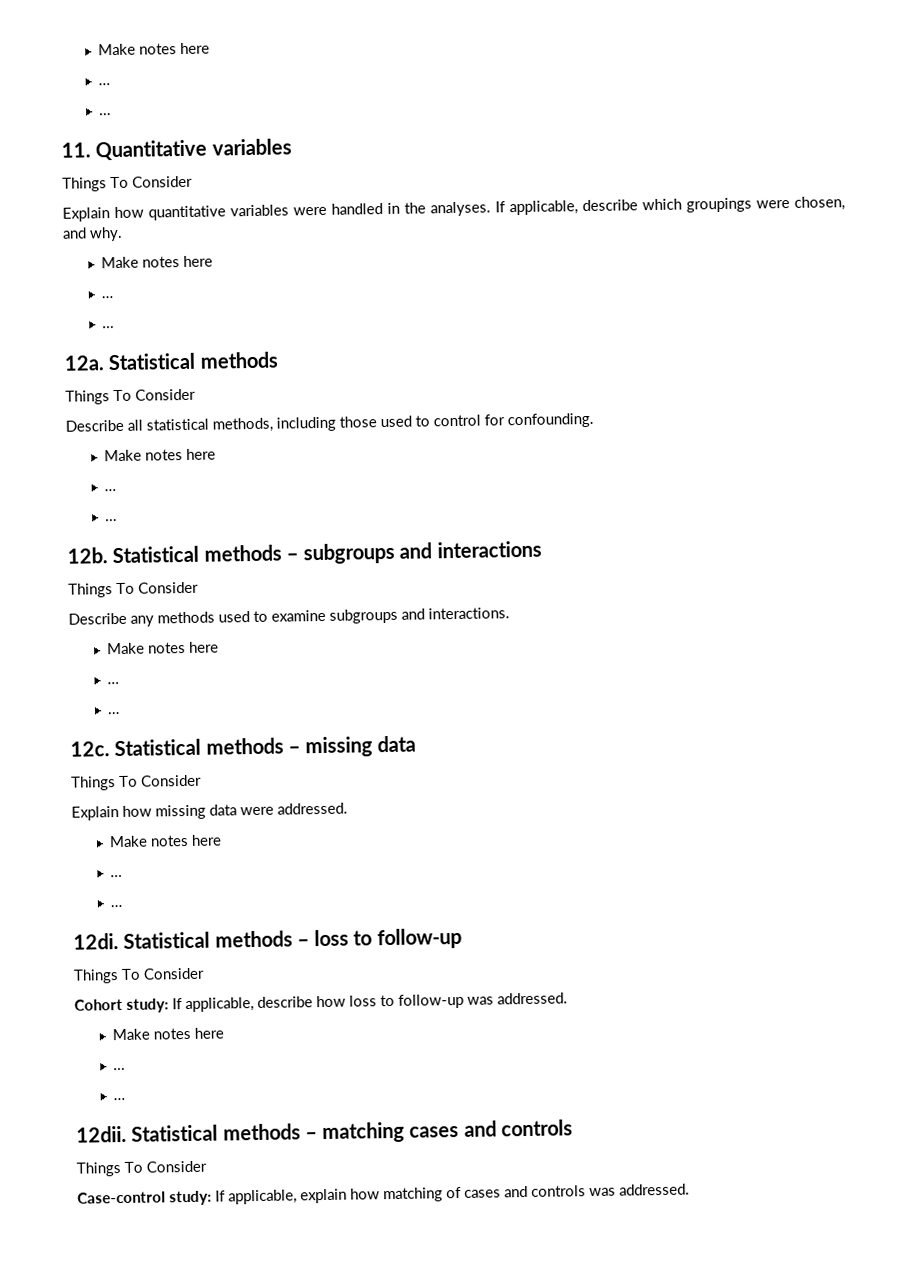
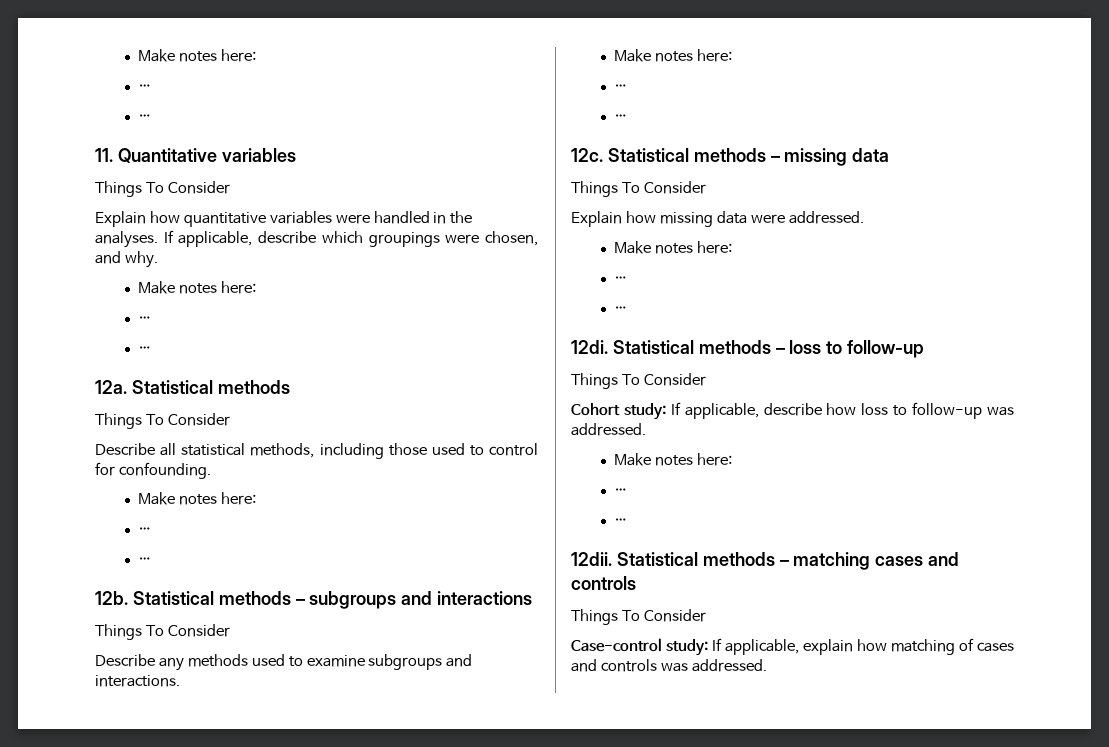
[97,42,210,56] Make notes here -> [138,49,257,62] Make notes here:
[182,255,213,268] here -> [221,281,257,294] here:
[185,448,216,460] here -> [221,492,257,505] here:
[188,641,219,653] here -> [697,49,733,62] here:
[190,834,222,846] here -> [697,241,733,254] here:
[193,1027,224,1039] here -> [697,453,733,466] here:

